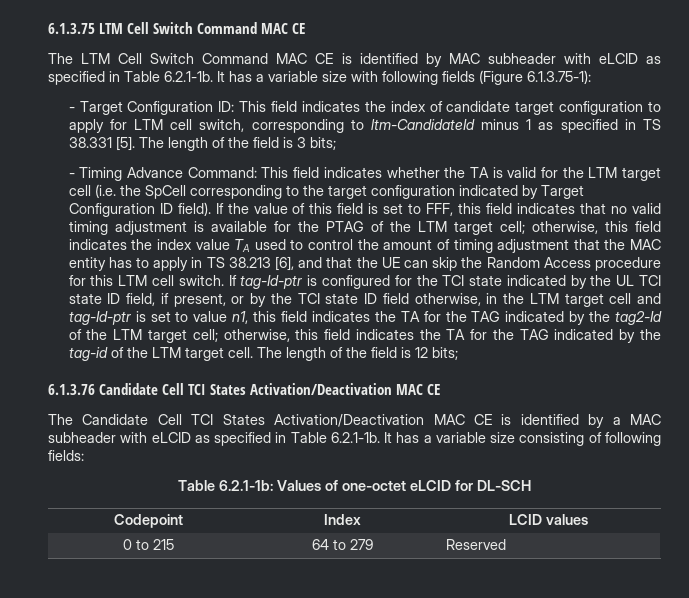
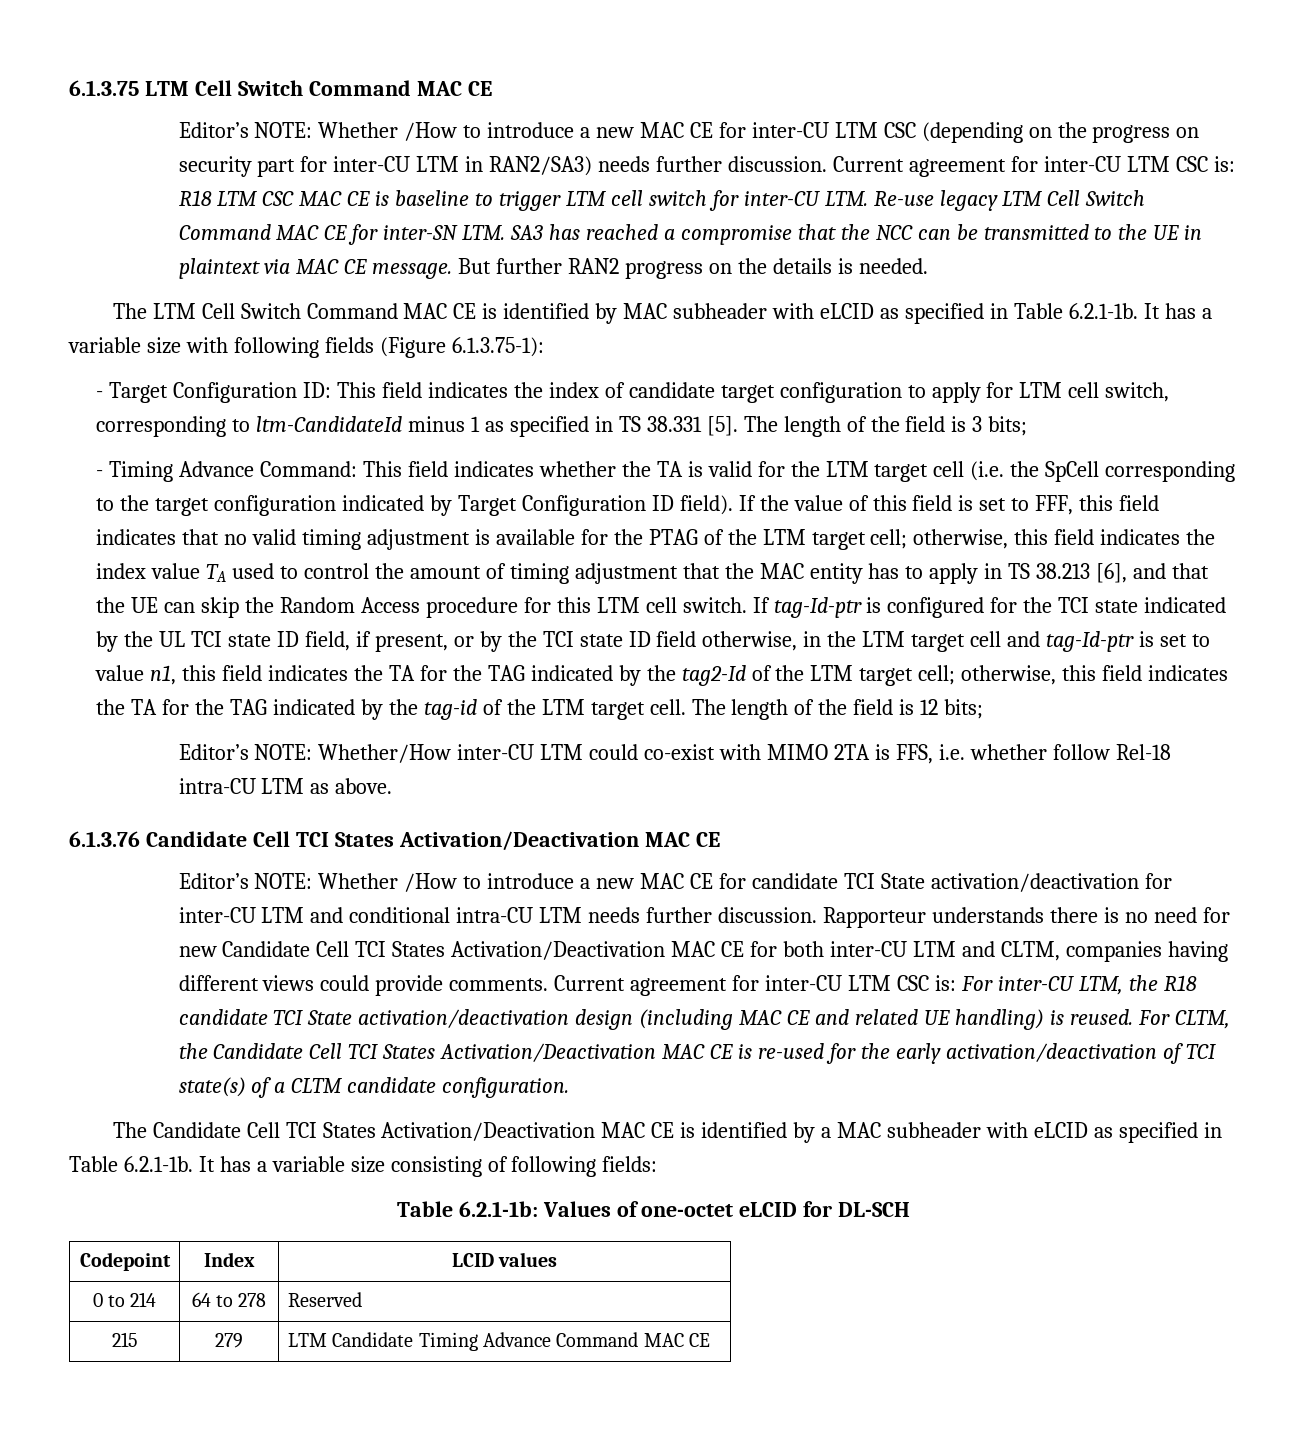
(306, 28) none -> [178,122,1200,143] [178,156,1235,177] [178,190,1146,211] [178,224,1203,245] [178,258,928,279] // Editor’s NOTE: Whether /How to introduce a new MAC CE for inter-CU LTM CSC (depending on the progress on security part for inter-CU LTM in RAN2/SA3) needs further discussion. Current agreement for inter-CU LTM CSC is: R18 LTM CSC MAC CE is baseline to trigger LTM cell switch for inter-CU LTM. Re-use legacy LTM Cell Switch Command MAC CE for inter-SN LTM. SA3 has reached a compromise that the NCC can be transmitted to the UE in plaintext via MAC CE message. But further RAN2 progress on the details is needed.
(458, 353) none -> [178,744,1171,764] [178,778,393,794] // Editor’s NOTE: Whether/How inter-CU LTM could co-exist with MIMO 2TA is FFS, i.e. whether follow Rel-18 intra-CU LTM as above.
(441, 389) none -> [178,873,1172,892] [178,907,1230,928] [178,941,1228,962] [178,975,1197,996] [178,1009,1230,1030] [178,1043,1216,1064] [178,1077,570,1098] // Editor’s NOTE: Whether /How to introduce a new MAC CE for candidate TCI State activation/deactivation for inter-CU LTM and conditional intra-CU LTM needs further discussion. Rapporteur understands there is no need for new Candidate Cell TCI States Activation/Deactivation MAC CE for both inter-CU LTM and CLTM, companies having different views could provide comments. Current agreement for inter-CU LTM CSC is: For inter-CU LTM, the R18 candidate TCI State activation/deactivation design (including MAC CE and related UE handling) is reused. For CLTM, the Candidate Cell TCI States Activation/Deactivation MAC CE is re-used for the early activation/deactivation of TCI state(s) of a CLTM candidate configuration.
[153,539,174,550] 215 -> [130,1292,157,1307] 214
[349,539,373,550] [446,539,507,550] 279 | Reserved -> [238,1293,267,1307] [287,1292,362,1307] [111,1332,138,1347] [215,1333,243,1348] [287,1332,711,1351] 278 | Reserved // 215 | 279 | LTM Candidate Timing Advance Command MAC CE

